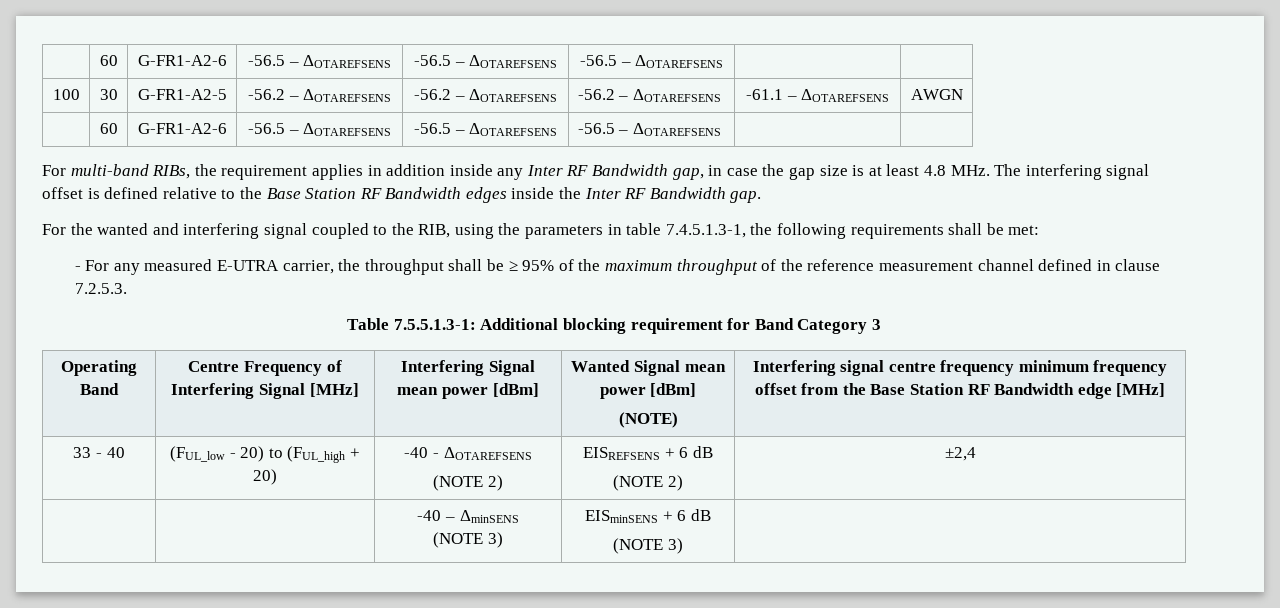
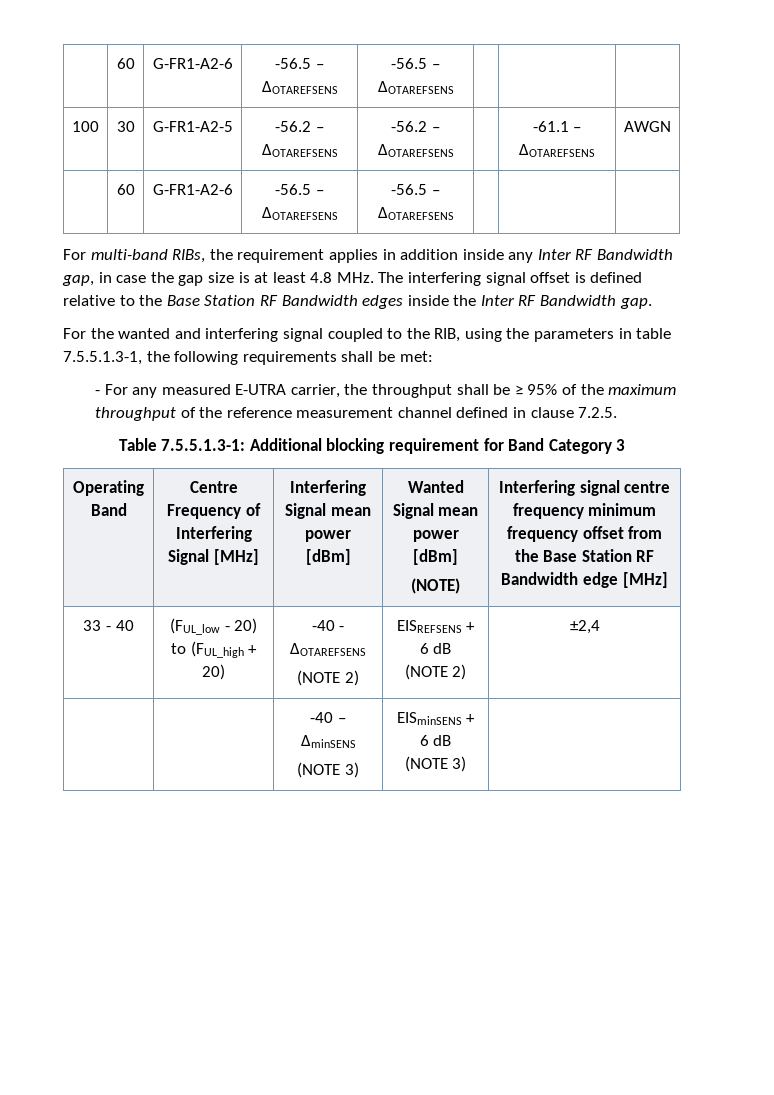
[99,55,118,66] [137,55,227,66] [247,55,392,68] [413,55,558,68] [579,55,724,68] | 60 | G-FR1-A2-6 | -56.5 – ΔOTAREFSENS | -56.5 – ΔOTAREFSENS | -56.5 – ΔOTAREFSENS -> [116,58,135,69] [152,58,233,69] [275,58,324,69] [261,81,338,94] [391,58,440,69] [377,81,454,94] | 60 | G-FR1-A2-6 | -56.5 – ΔOTAREFSENS | -56.5 – ΔOTAREFSENS |
[577,89,721,102] -56.2 – ΔOTAREFSENS -> (454, 150) none
[577,123,721,136] -56.5 – ΔOTAREFSENS -> (454, 213) none
[665,224,746,238] 7.4.5.1.3-1, -> [63,351,142,365] 7.5.5.1.3-1,
[74,283,127,294] 7.2.5.3. -> [578,407,618,418] 7.2.5.

